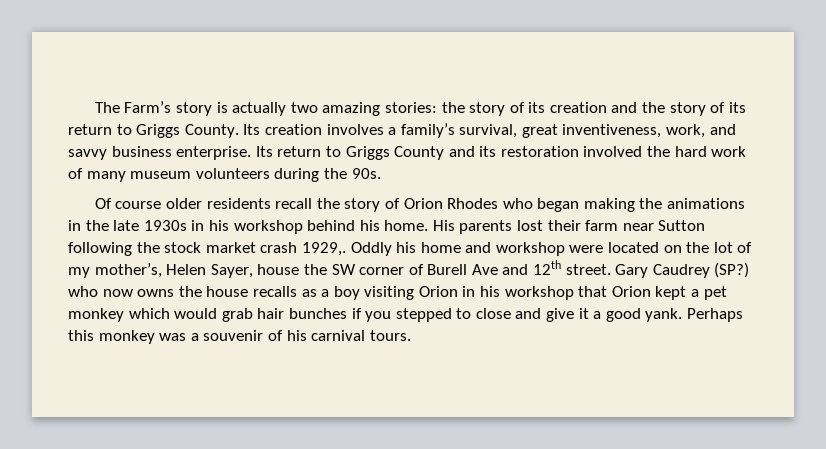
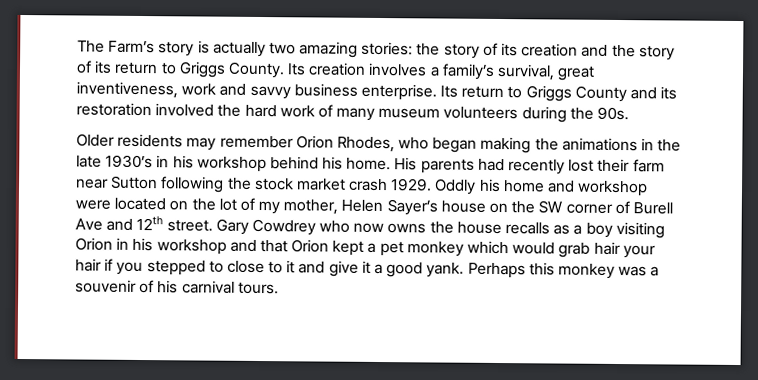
[666,124,706,138] work, -> [181,83,217,96] work
[94,198,499,212] Of course older residents recall the story of Orion Rhodes -> [76,133,395,153] Older residents may remember Orion Rhodes,
[143,220,187,231] 1930s -> [105,154,154,169] 1930’s
(513, 227) none -> [477,158,566,175] had recently
[301,242,346,256] 1929,. -> [390,178,433,192] 1929.
[94,263,300,278] mother’s, Helen Sayer, house -> [283,199,509,216] mother, Helen Sayer’s house on
[652,262,750,278] Caudrey (SP?) -> [251,218,316,236] Cowdrey
(574, 293) none -> [229,239,257,252] and
[288,308,347,319] bunches -> [622,245,656,259] [75,258,102,272] your hair
(511, 313) none -> [268,260,296,274] to it

